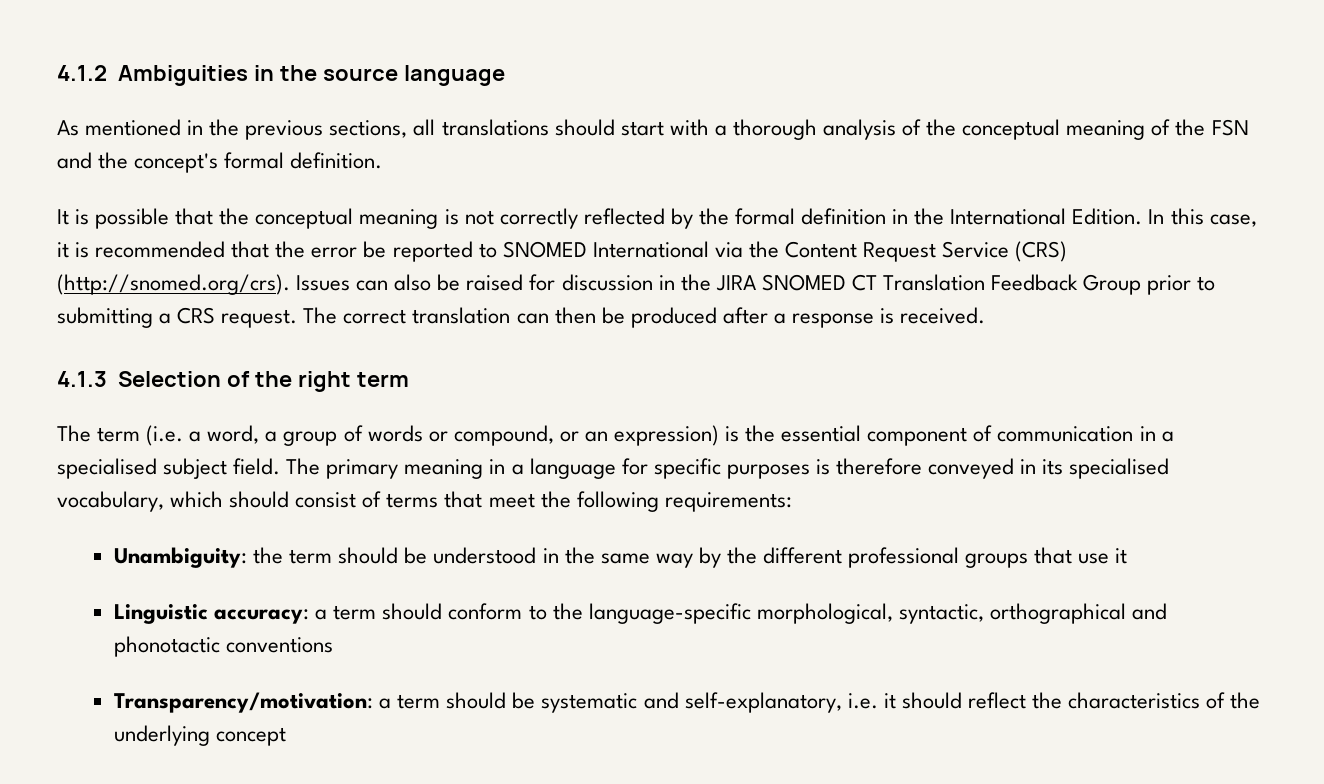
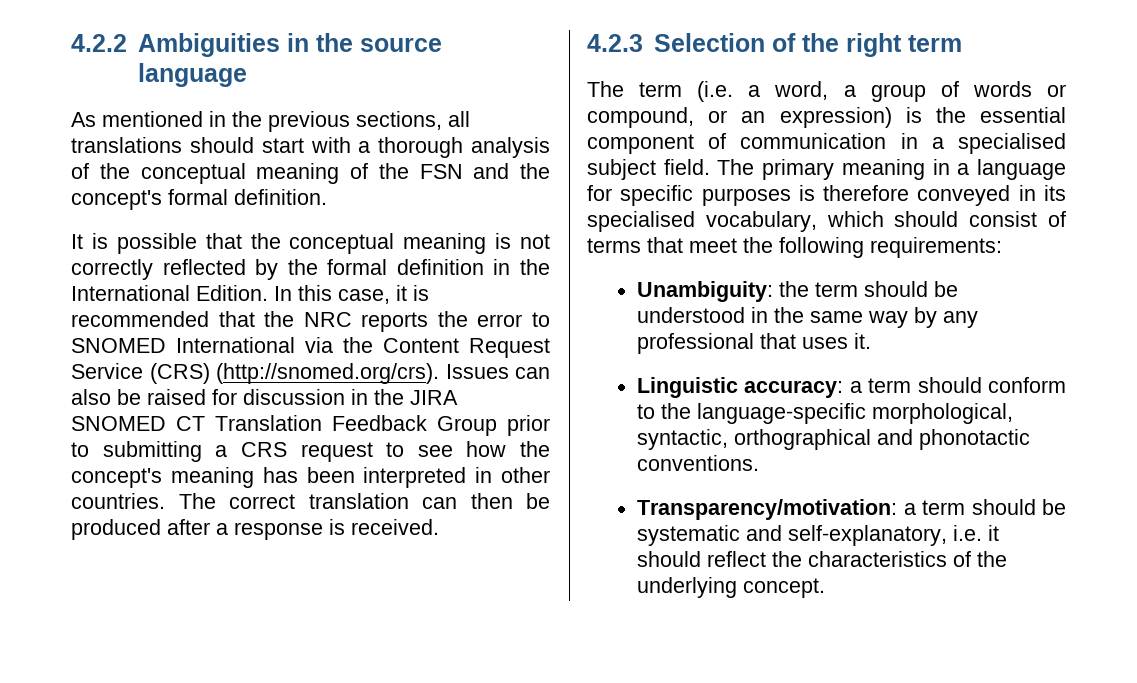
[57,65,107,81] 4.1.2 -> [71,34,127,52] 4.2.2
[311,241,473,262] error be reported -> [303,311,523,332] NRC reports the error
[221,309,298,328] request. -> [300,441,550,462] [71,467,550,488] [71,493,165,509] request to see how the concept's meaning has been interpreted in other countries.
[57,371,107,387] 4.1.3 -> [587,34,643,52] 4.2.3
[726,547,1128,568] the different professional groups that use it -> [943,311,979,328] [637,333,872,354] any professional that uses it.
[226,637,334,653] conventions -> [637,455,760,471] conventions.
[216,727,287,746] concept -> [743,578,826,598] concept.

